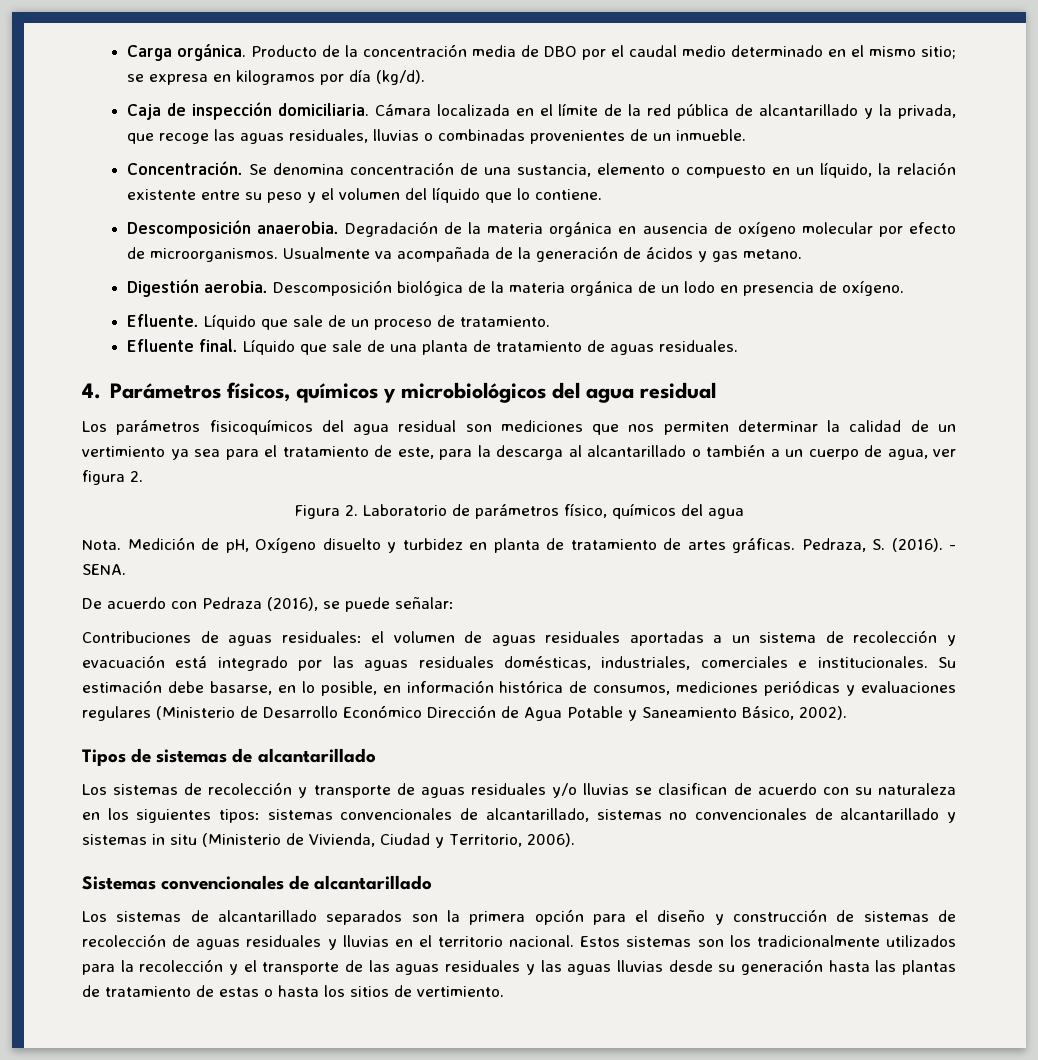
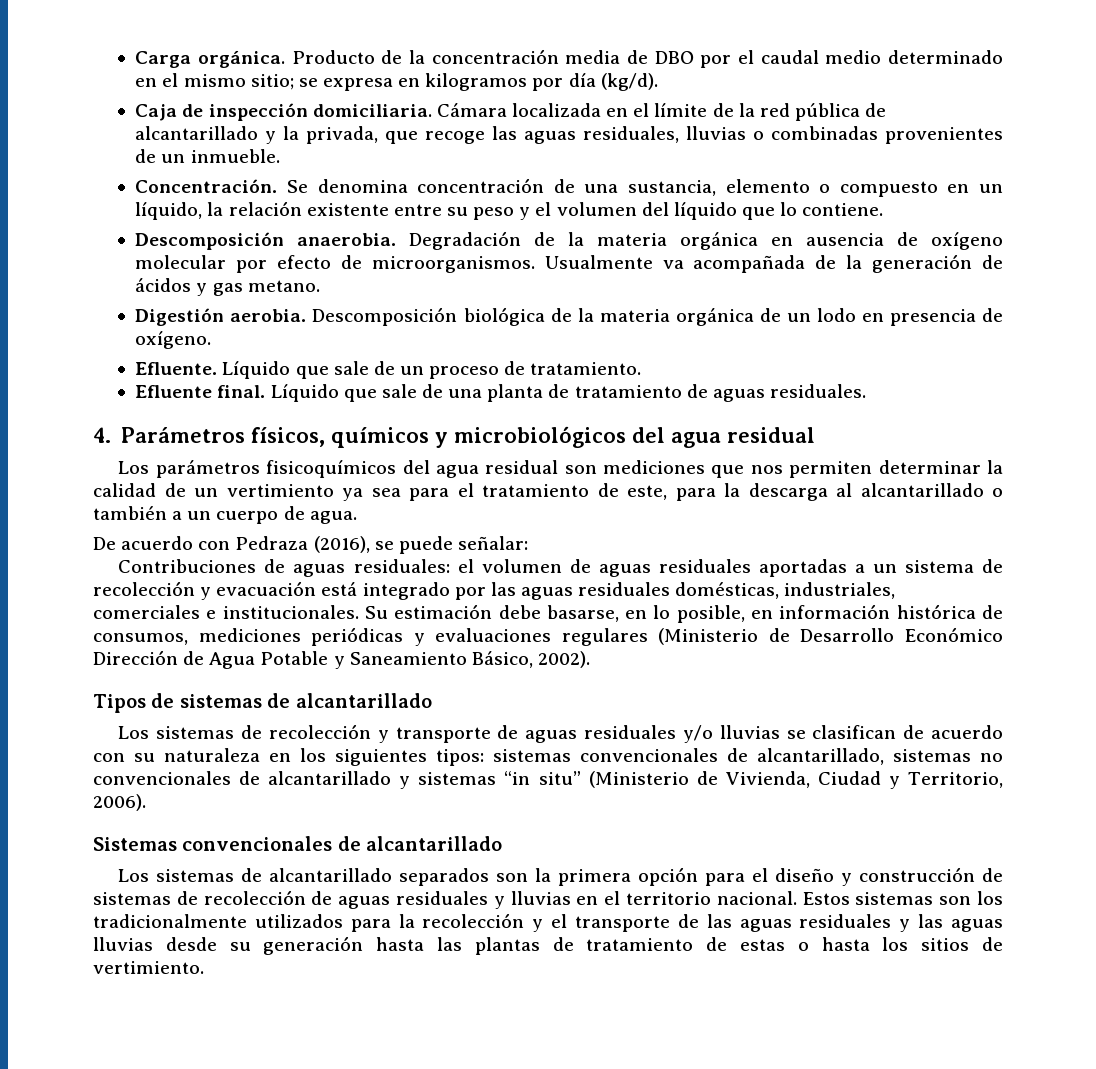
[887,449,956,460] [82,470,143,485] [294,503,744,519] [82,537,956,553] [82,564,126,575] agua, ver figura 2. // Figura 2. Laboratorio de parámetros físico, químicos del agua // Nota. Medición de pH, Oxígeno disuelto y turbidez en planta de tratamiento de artes gráficas. Pedraza, S. (2016). - SENA. -> [309,511,357,524] agua.
[152,834,197,845] in situ -> [504,771,581,785] “in situ”

